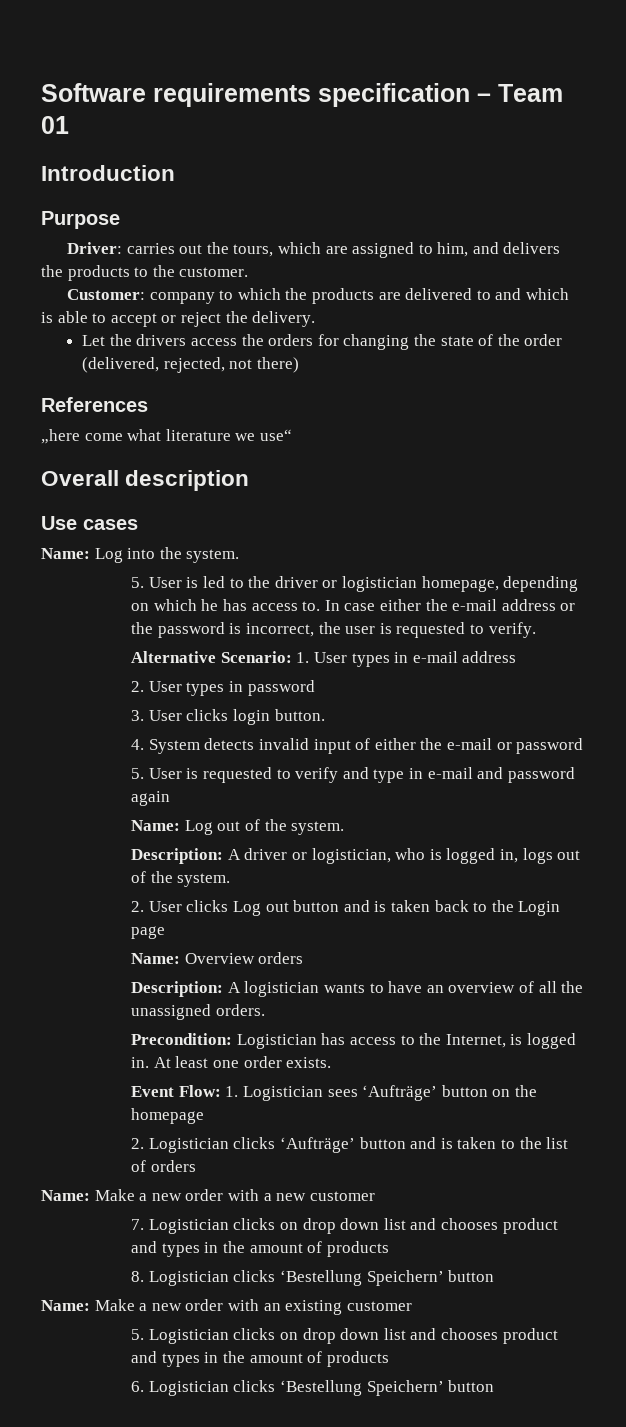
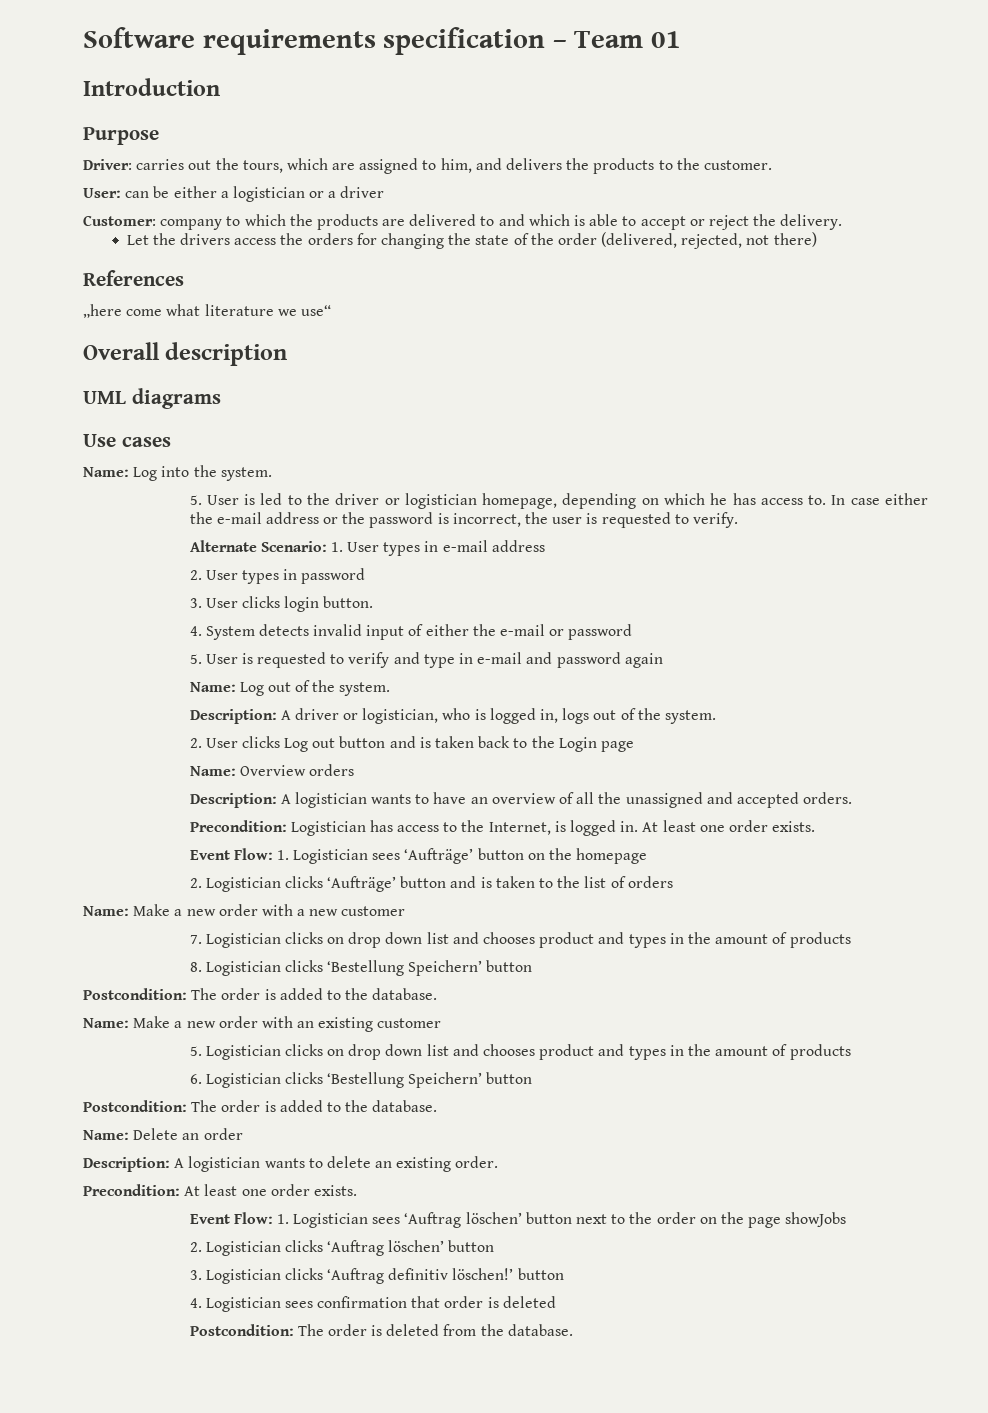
(249, 272) none -> [83,186,385,202] // User: can be either a logistician or a driver
(250, 480) none -> [83,388,221,409] // UML diagrams
[131,651,217,663] Alternative -> [189,540,257,552] Alternate
(212, 1012) none -> [706,792,799,808] and accepted
(495, 1276) none -> [83,988,438,1000] // Postcondition: The order is added to the database.
(495, 1386) none -> [83,1100,438,1112] [83,1128,243,1140] [83,1156,499,1172] [83,1184,357,1196] [189,1212,847,1228] [189,1240,495,1256] [189,1268,564,1284] [189,1296,556,1312] [189,1324,573,1336] // Postcondition: The order is added to the database. // Name: Delete an order // Description: A logistician wants to delete an existing order. // Precondition: At least one order exists. // Event Flow: 1. Logistician sees ‘Auftrag löschen’ button next to the order on the page showJobs // 2. Logistician clicks ‘Auftrag löschen’ button // 3. Logistician clicks ‘Auftrag definitiv löschen!’ button // 4. Logistician sees confirmation that order is deleted // Postcondition: The order is deleted from the database.

